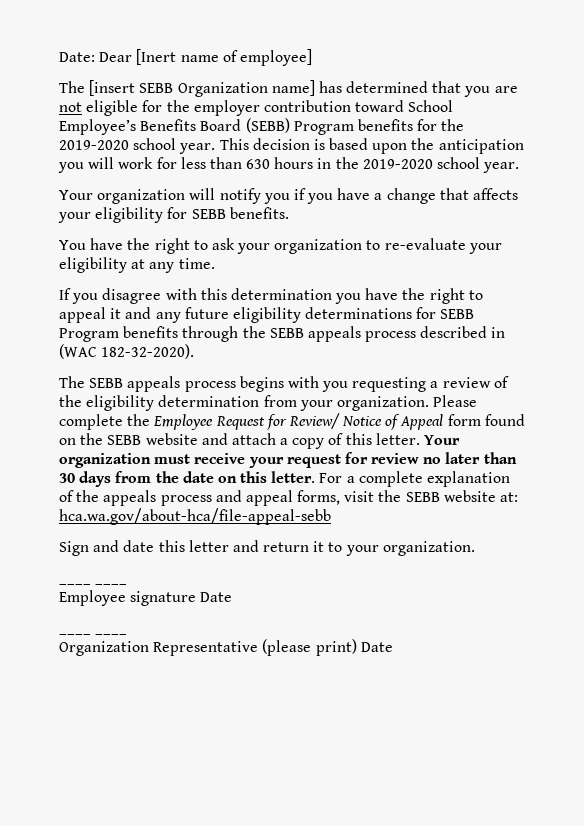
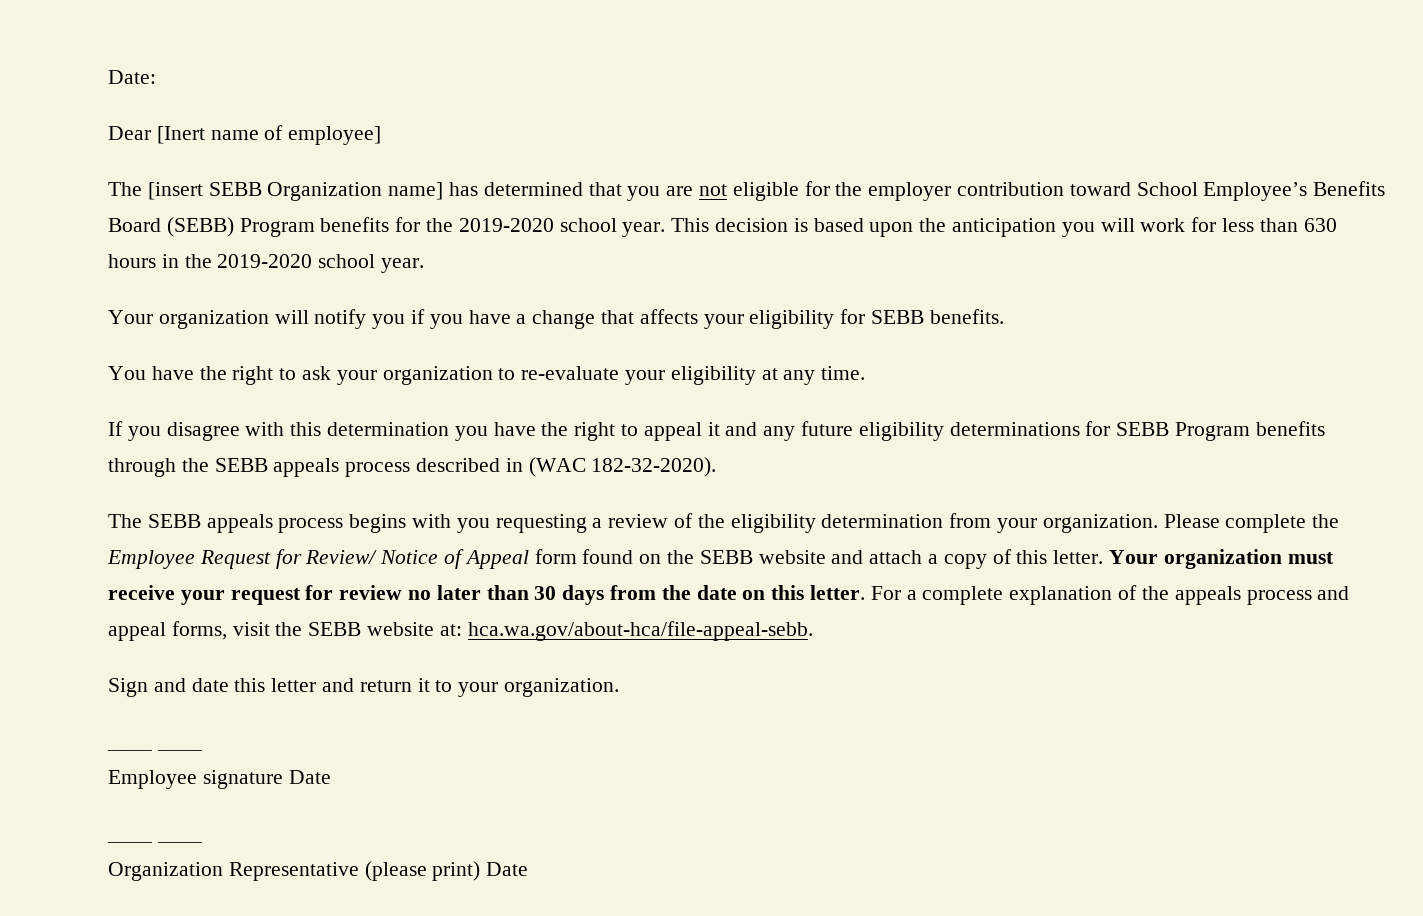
(95, 57) none -> (156, 77) //
[59,508,331,525] hca.wa.gov/about-hca/file-appeal-sebb -> [467,621,813,641] hca.wa.gov/about-hca/file-appeal-sebb.

